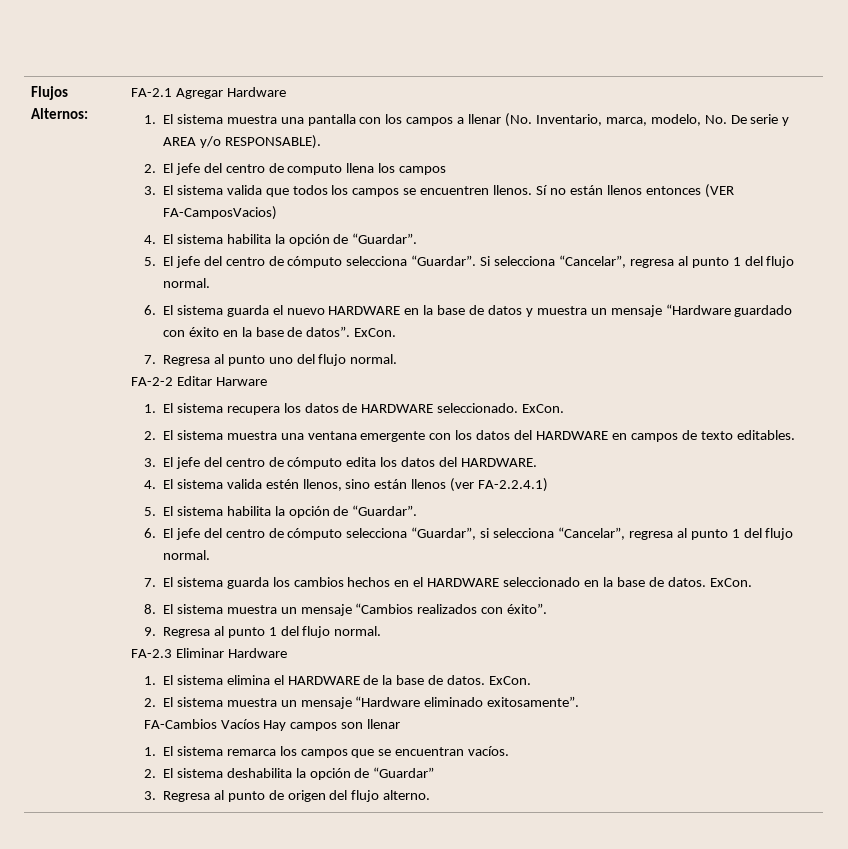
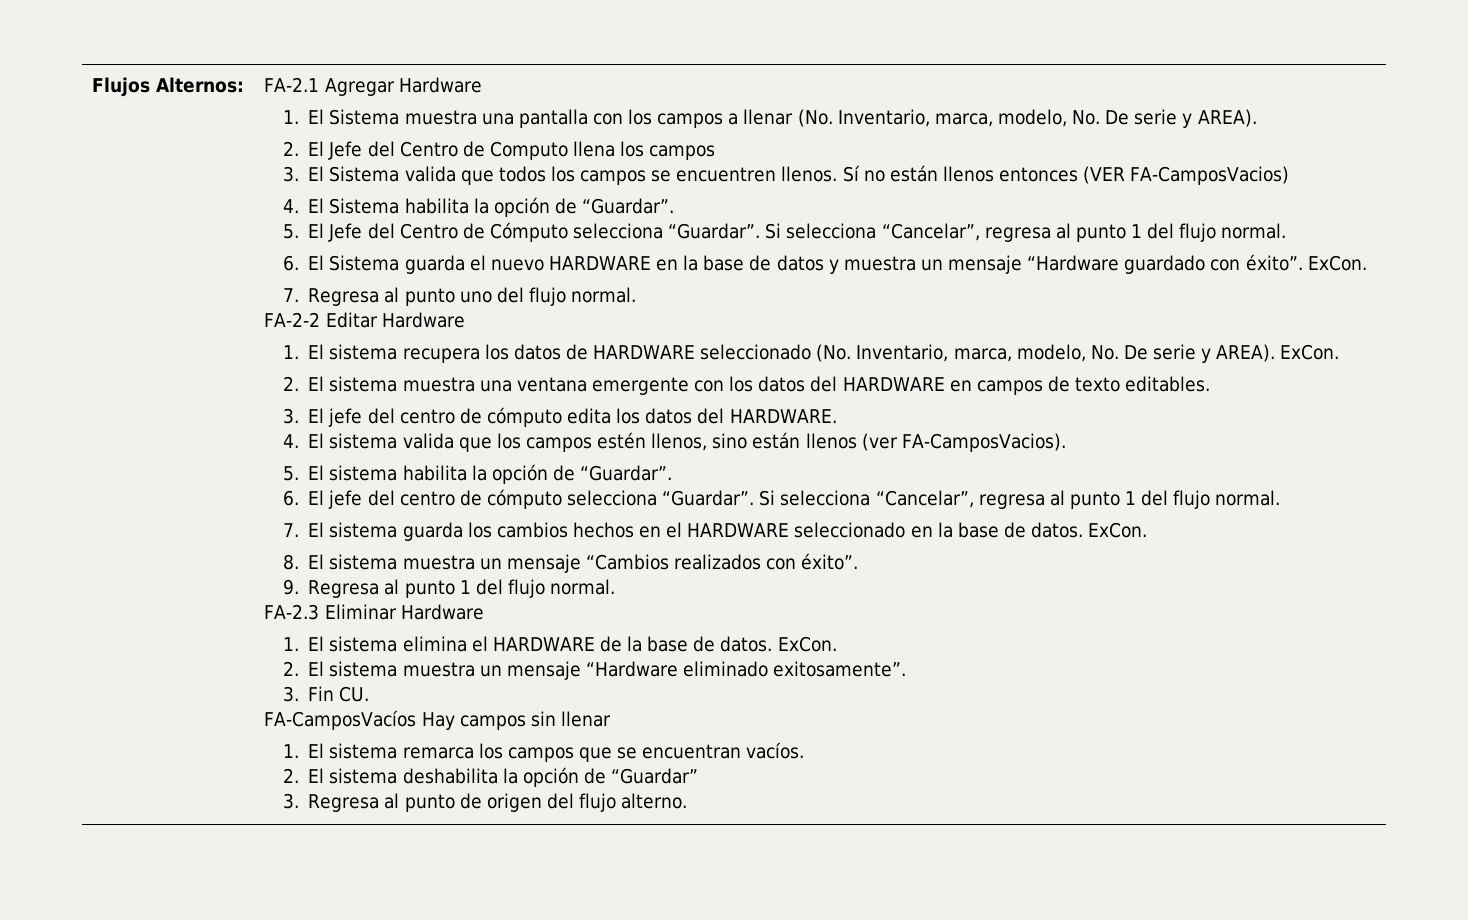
[176,114,223,124] sistema -> [329,109,400,125] Sistema
[162,135,321,149] [143,163,343,175] AREA y/o RESPONSABLE). // 2. El jefe del centro de computo -> [1197,109,1257,127] [282,141,568,160] AREA). // 2. El Jefe del Centro de Computo
[176,185,223,195] sistema -> [329,166,400,182] Sistema
[176,234,223,244] sistema -> [329,198,400,214] Sistema
[175,256,343,268] jefe del centro de cómputo -> [328,222,568,242] Jefe del Centro de Cómputo
[176,305,223,315] sistema -> [329,255,400,271] Sistema
[188,326,351,337] éxito en la base de datos”. -> [1245,254,1303,271] éxito”.
[216,377,268,386] Harware -> [381,312,465,328] Hardware
[437,403,519,413] seleccionado. -> [700,344,1276,363] seleccionado (No. Inventario, marca, modelo, No. De serie y AREA).
(262, 484) none -> [458,433,592,452] que los campos
[478,478,549,492] FA-2.2.4.1) -> [901,433,1066,452] FA-CamposVacios).
[411,527,490,540] “Guardar”, si -> [662,490,776,506] “Guardar”. Si
[143,719,260,729] FA-Cambios Vacíos -> [282,686,370,702] [264,710,417,730] 3. Fin CU. // FA-CamposVacíos
[341,722,364,729] son -> [530,711,556,727] sin

